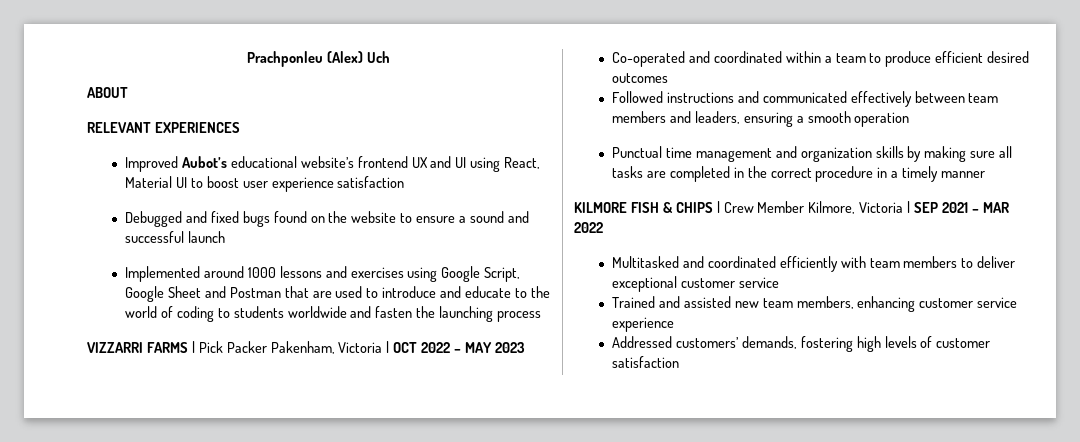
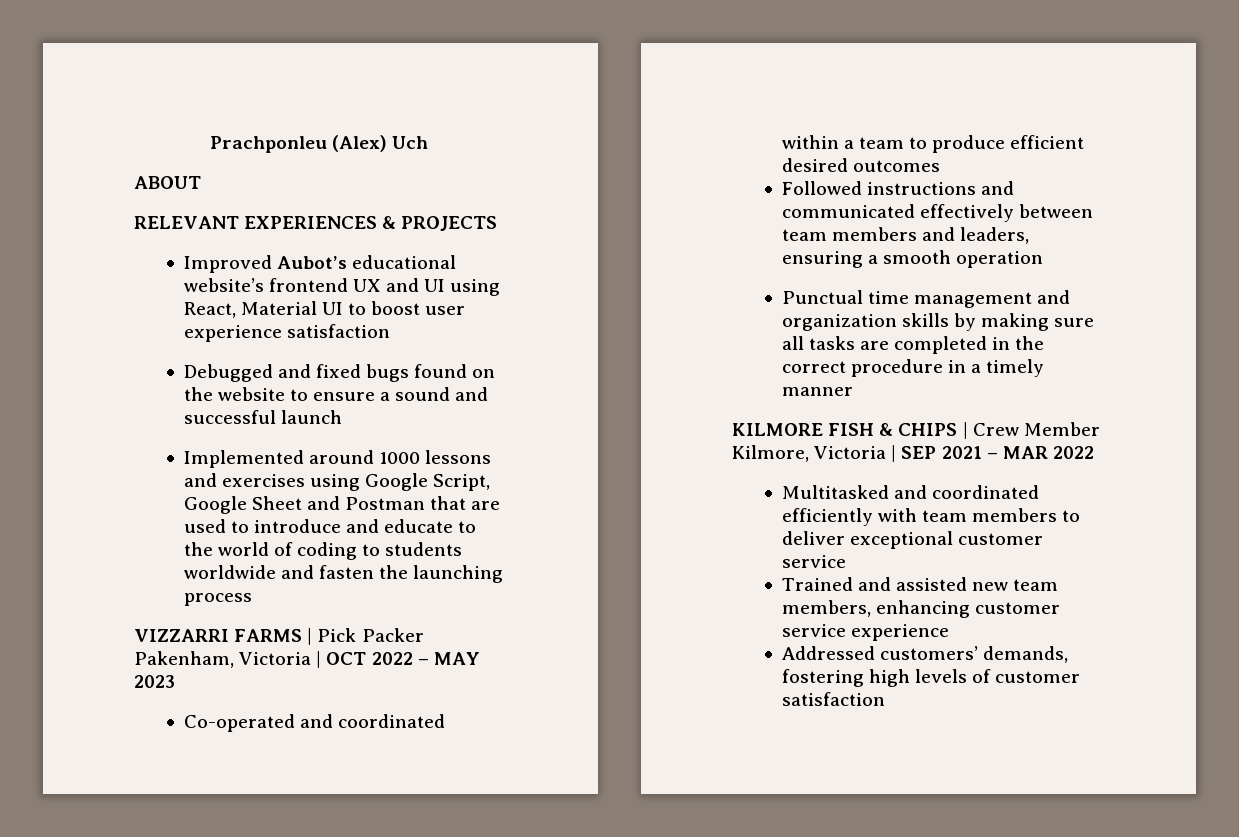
(240, 127) none -> [382,216,498,231] & PROJECTS

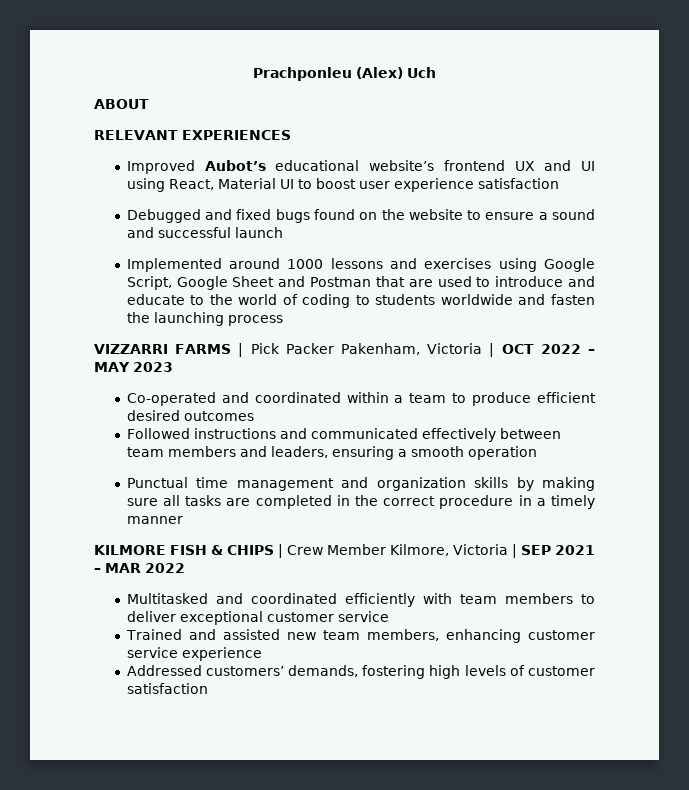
[382,216,498,231] & PROJECTS -> (291, 135) none

